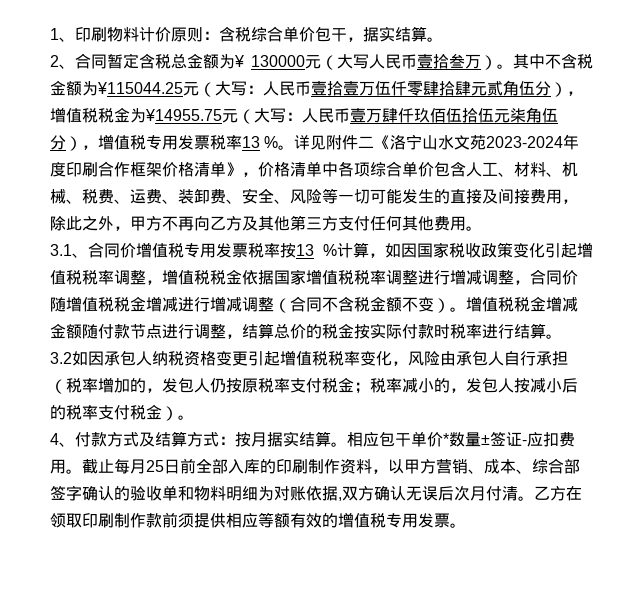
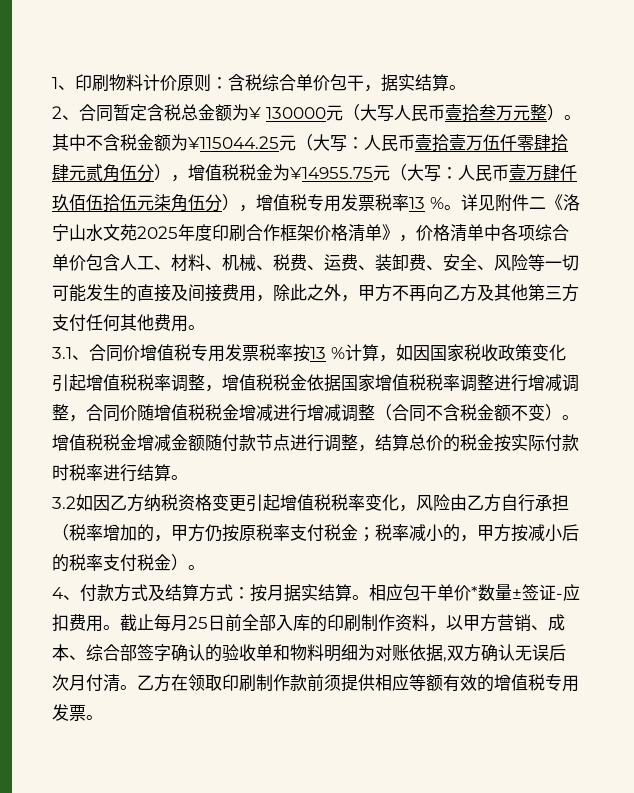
(481, 61) none -> [512,104,547,121] 元整
[486,136,564,148] 2023-2024 -> [137,226,178,239] 2025
[104,350,152,366] 承包人 -> [110,494,144,512] 乙方
[456,350,504,366] 承包人 -> [467,494,501,512] 乙方
[162,377,210,393] 发包人 -> [171,524,205,542] 甲方
[466,377,514,393] 发包人 -> [477,524,511,542] 甲方

